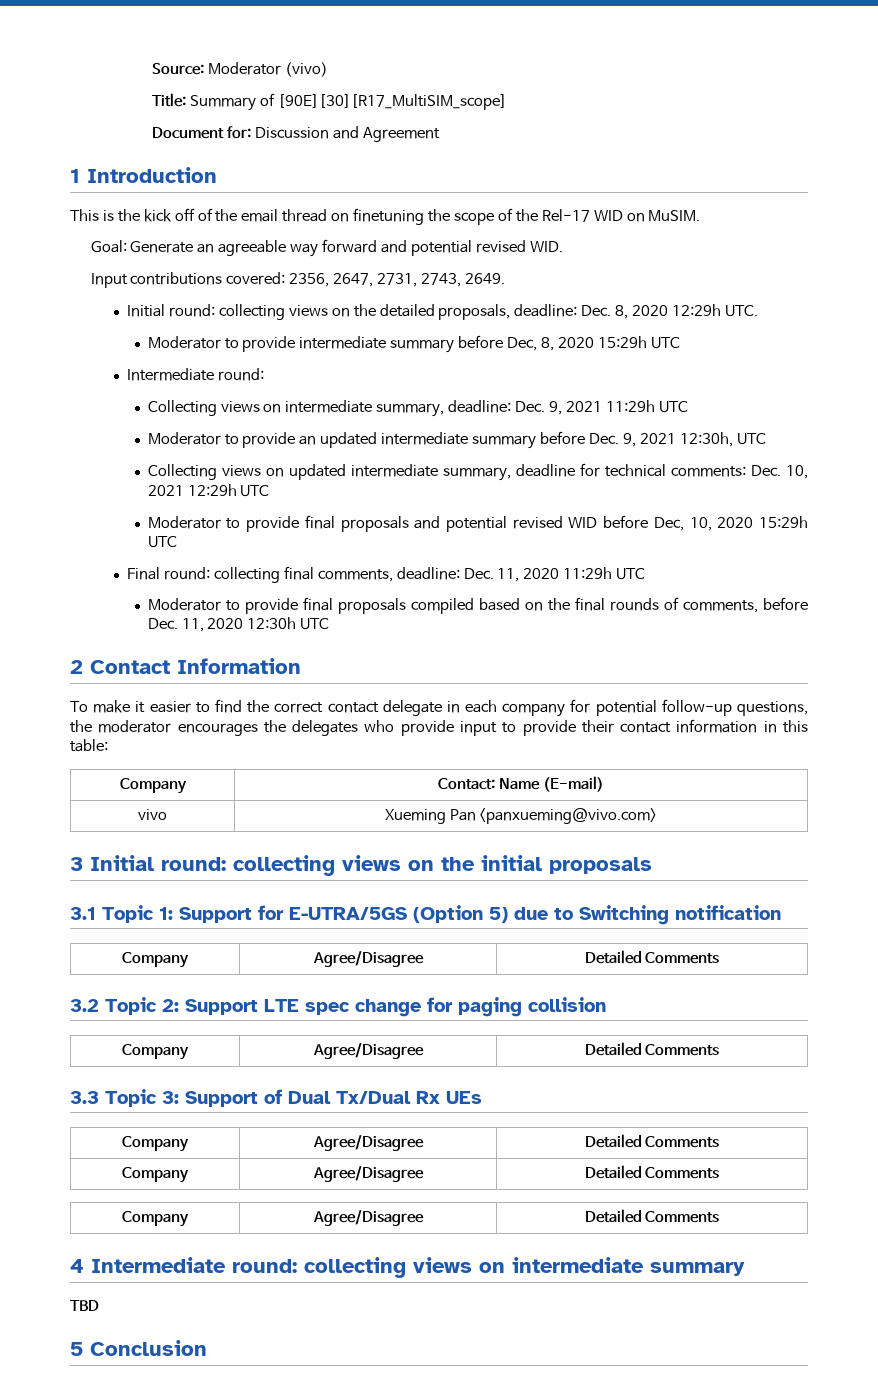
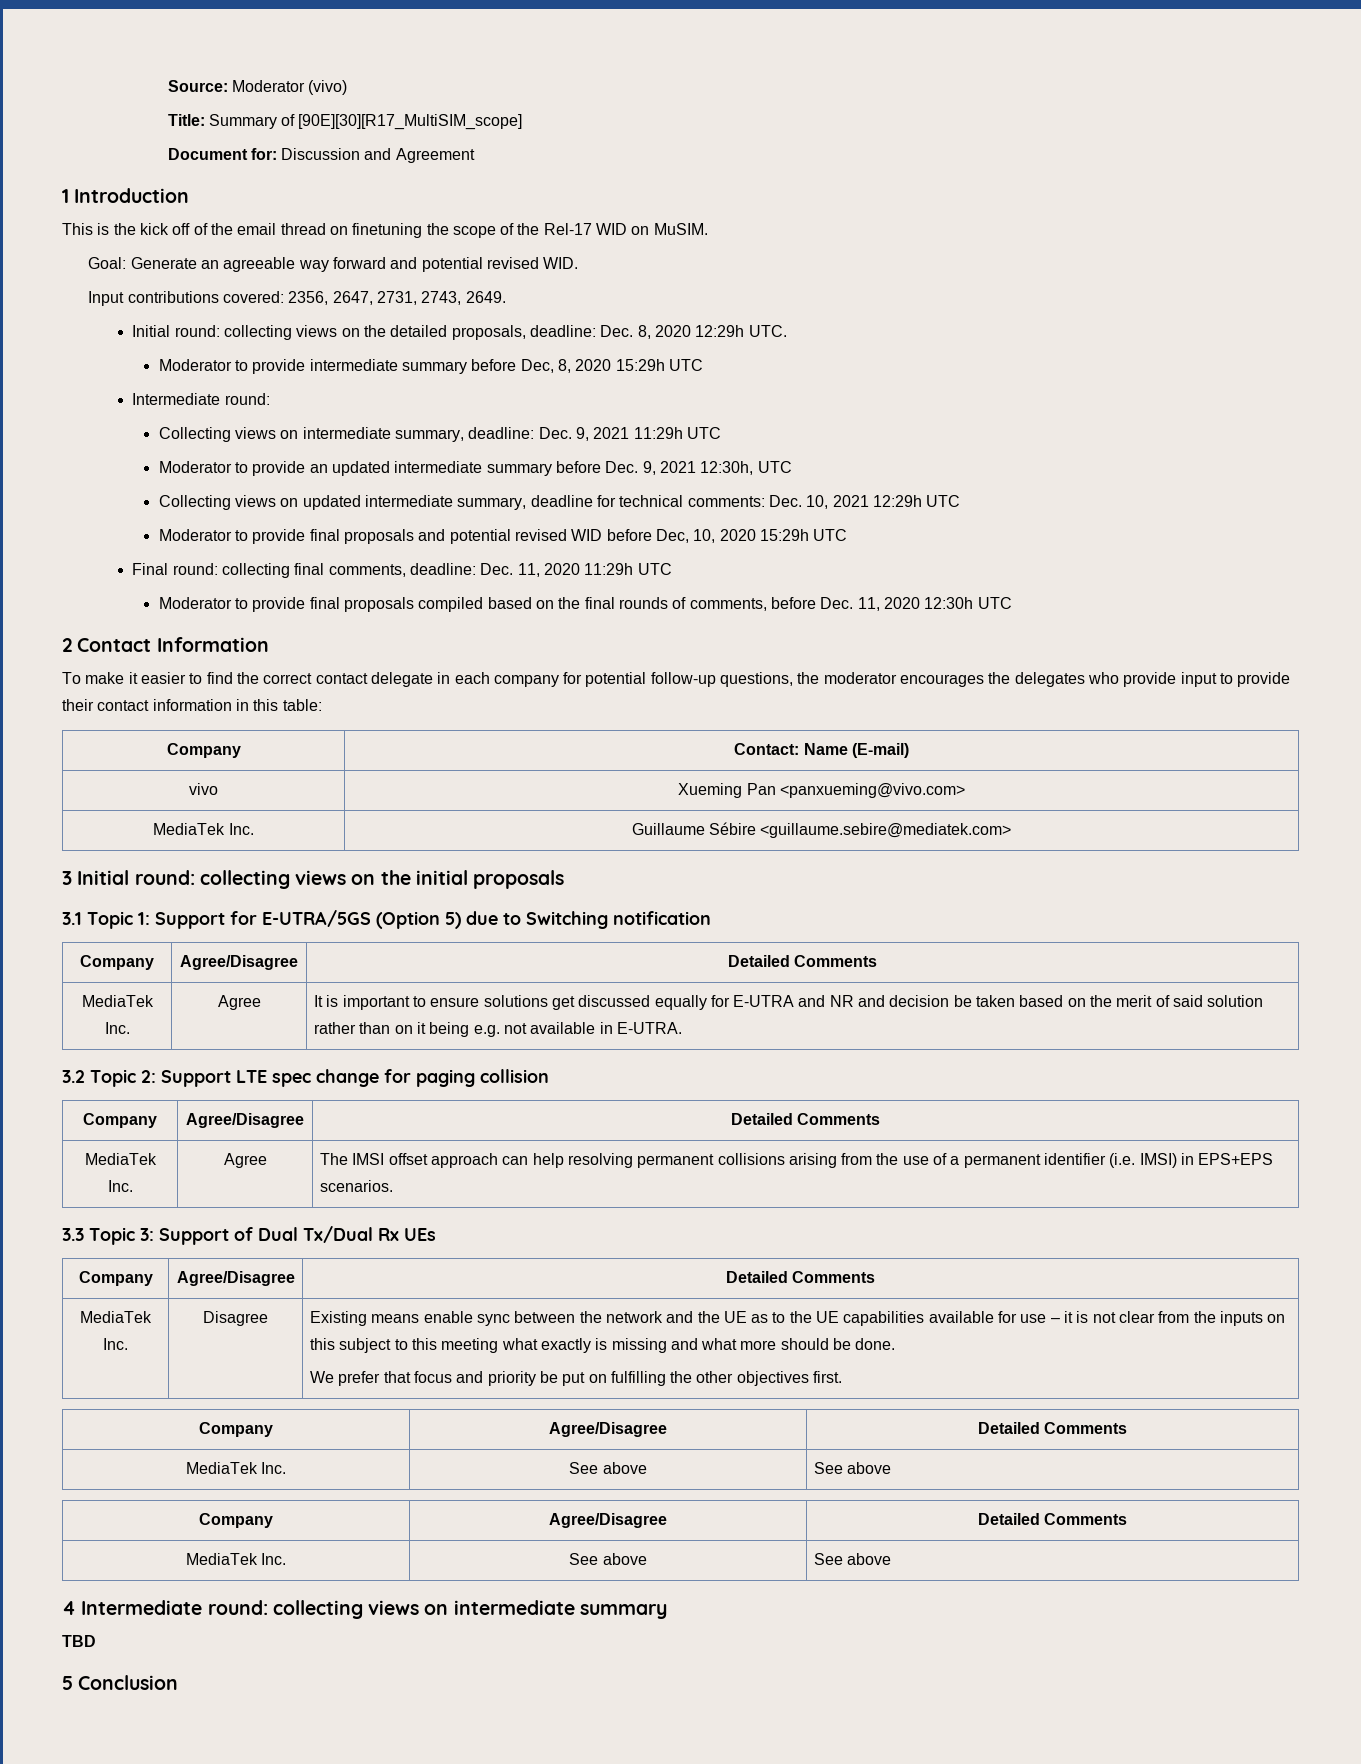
(658, 816) none -> [153,823,254,835] [631,822,1012,838] // MediaTek Inc. | Guillaume Sébire <guillaume.sebire@mediatek.com>
(720, 958) none -> [81,995,154,1007] [104,1022,130,1034] [217,995,261,1010] [313,995,1264,1010] [313,1022,682,1037] // MediaTek Inc. | Agree | It is important to ensure solutions get discussed equally for E-UTRA and NR and decision be taken based on the merit of said solution rather than on it being e.g. not available in E-UTRA.
(720, 1050) none -> [84,1153,157,1165] [107,1180,133,1192] [223,1153,267,1168] [319,1153,1274,1168] [319,1180,393,1192] // MediaTek Inc. | Agree | The IMSI offset approach can help resolving permanent collisions arising from the use of a permanent identifier (i.e. IMSI) in EPS+EPS scenarios.
[122,1167,189,1183] [312,1166,424,1182] [584,1165,720,1179] [122,1211,189,1227] [312,1210,424,1226] [584,1209,720,1223] Company | Agree/Disagree | Detailed Comments // Company | Agree/Disagree | Detailed Comments -> [80,1311,152,1323] [103,1338,128,1350] [203,1311,268,1326] [309,1311,1286,1326] [309,1338,896,1353] [309,1371,843,1386] [199,1422,273,1437] [549,1422,667,1437] [977,1422,1128,1434] [185,1462,287,1474] [569,1462,647,1474] [813,1462,892,1474] [199,1513,273,1528] [549,1513,667,1528] [977,1513,1128,1525] [185,1553,287,1565] [569,1553,647,1565] [813,1553,892,1565] MediaTek Inc. | Disagree | Existing means enable sync between the network and the UE as to the UE capabilities available for use – it is not clear from the inputs on this subject to this meeting what exactly is missing and what more should be done. // We prefer that focus and priority be put on fulfilling the other objectives first. // Company | Agree/Disagree | Detailed Comments // MediaTek Inc. | See above | See above // Company | Agree/Disagree | Detailed Comments // MediaTek Inc. | See above | See above

